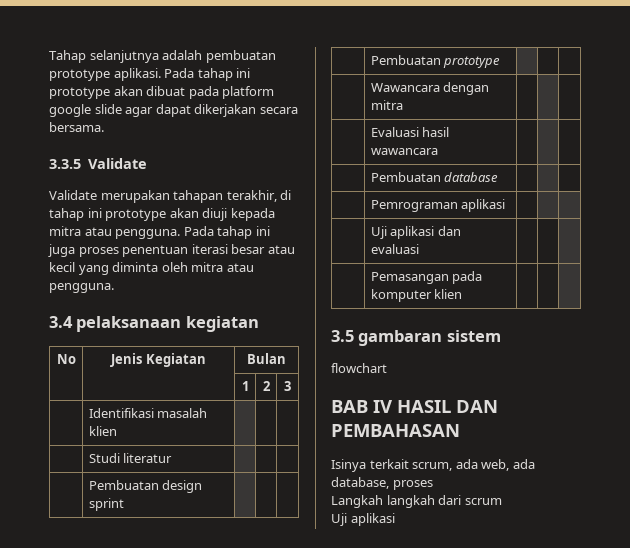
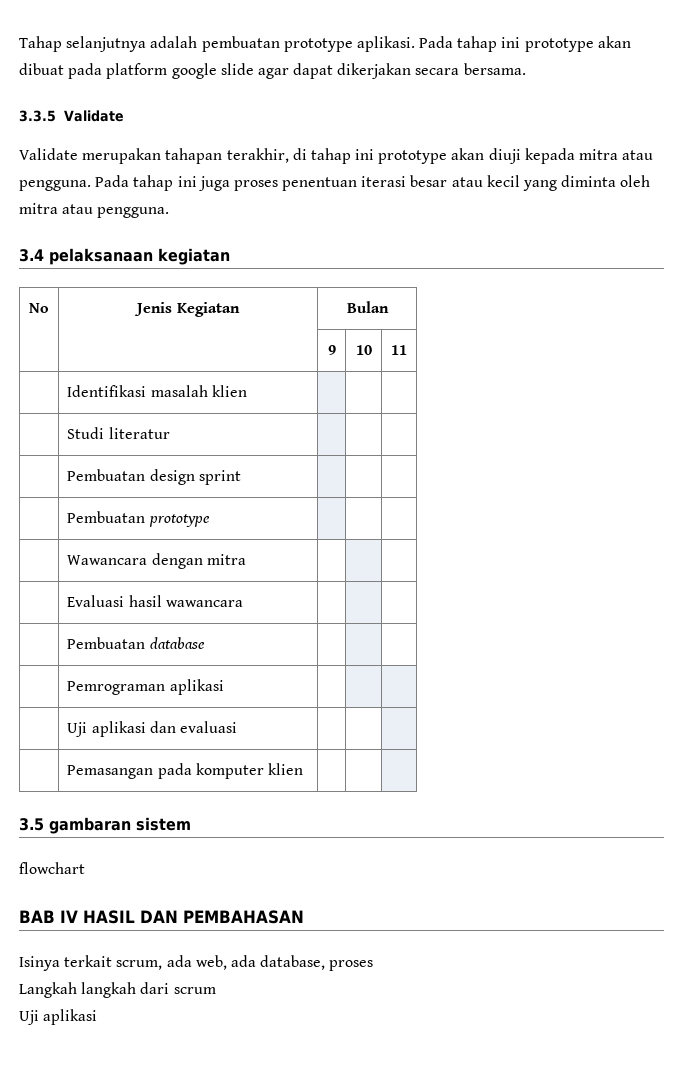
[241,381,249,391] [262,381,270,391] [284,381,291,391] 1 | 2 | 3 -> [327,345,336,355] [355,345,372,355] [391,345,407,355] 9 | 10 | 11

